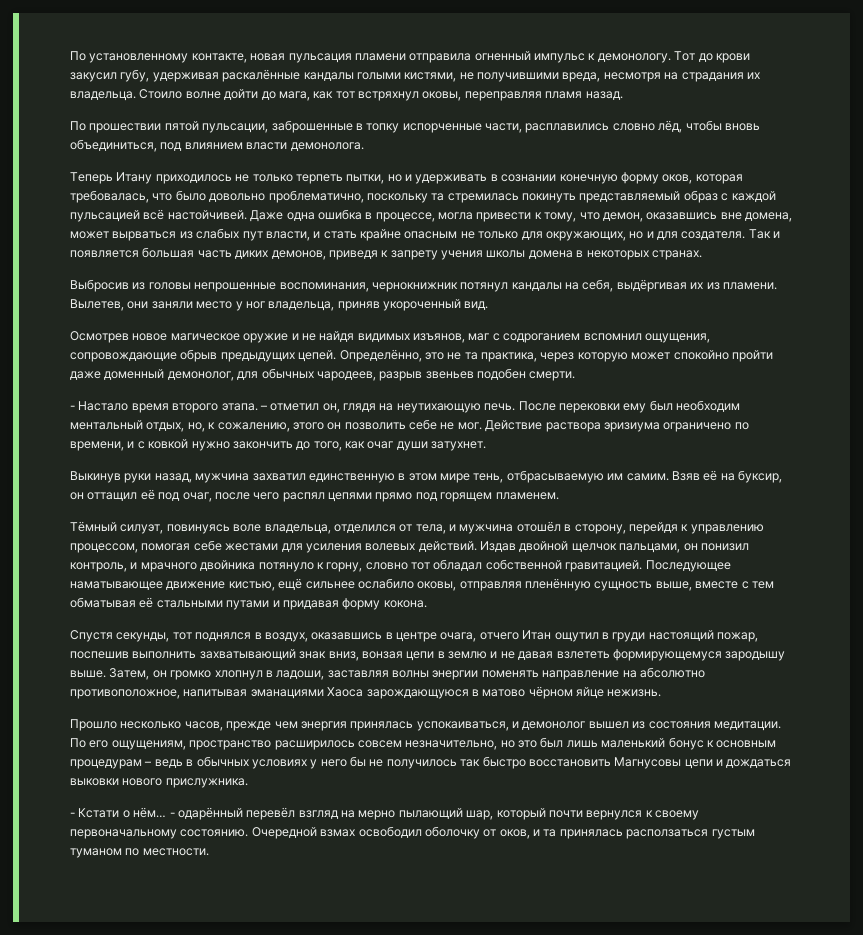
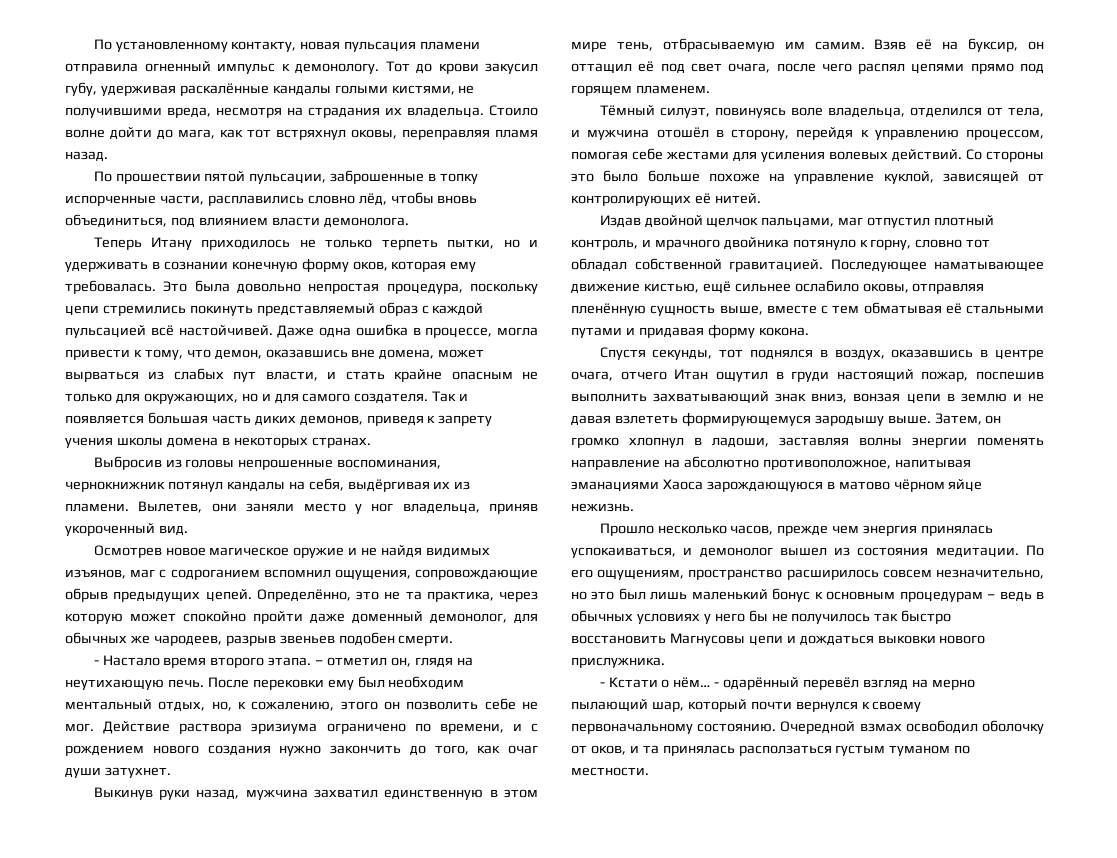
[191,53,247,63] контакте, -> [231,41,297,52] контакту,
[70,190,519,203] требовалась, что было довольно проблематично, поскольку та стремилась -> [450,261,477,272] [65,280,538,294] [65,305,186,316] ему требовалась. Это была довольно непростая процедура, поскольку цепи стремились
(678, 235) none -> [302,393,351,402] самого
(314, 373) none -> [129,635,150,644] же
[148,439,189,449] ковкой -> [65,745,271,756] рождением нового создания
[182,492,212,502] очаг, -> [690,63,771,73] свет очага,
(477, 546) none -> [966,149,1044,162] [571,170,1044,184] [571,193,761,206] Со стороны это было больше похоже на управление куклой, зависящей от контролирующих её нитей. //
[683,543,749,551] он понизил -> [838,215,995,228] маг отпустил плотный

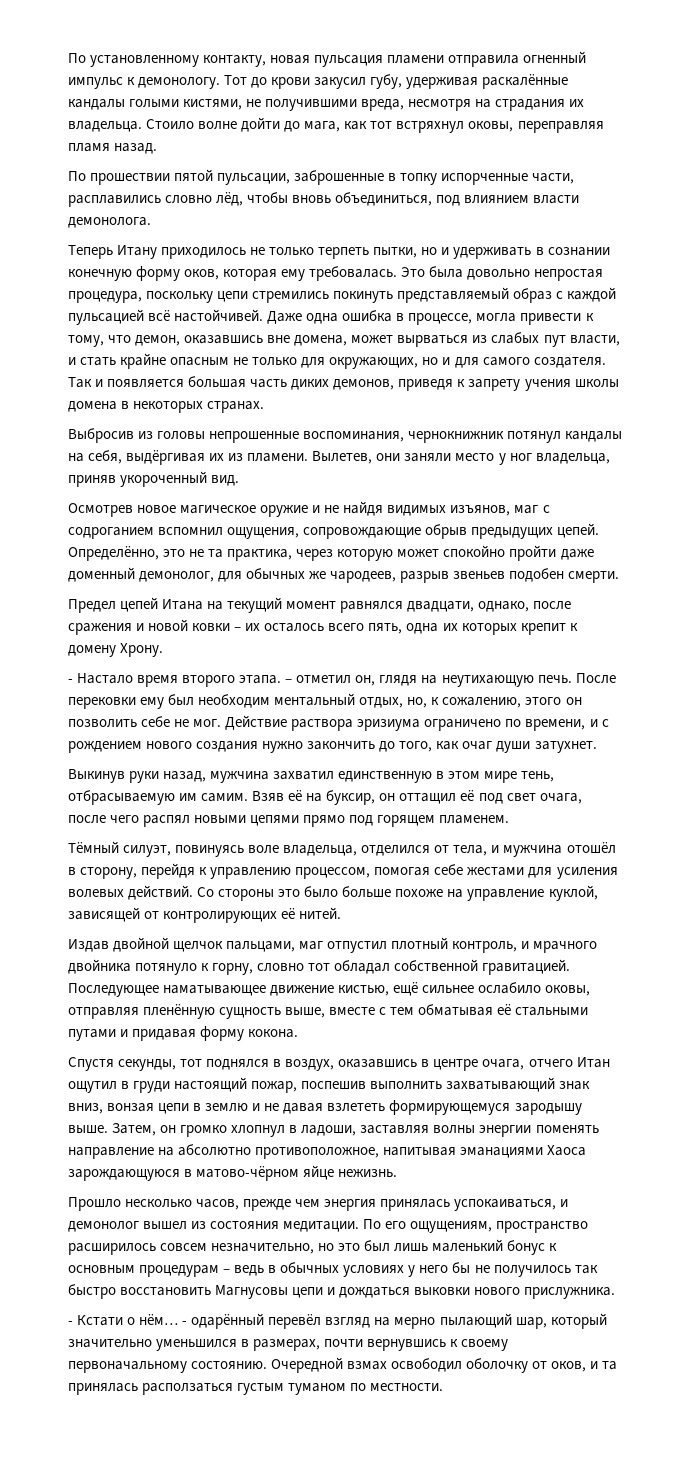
(454, 640) none -> [68,597,572,613] [68,619,578,635] [68,643,164,657] // Предел цепей Итана на текущий момент равнялся двадцати, однако, после сражения и новой ковки – их осталось всего пять, одна их которых крепит к домену Хрону.
(906, 68) none -> [194,815,247,823] новыми
[838,479,945,492] матово чёрном -> [196,1166,300,1181] матово-чёрном
[750,701,858,712] почти вернулся -> [68,1339,447,1351] значительно уменьшился в размерах, почти вернувшись

